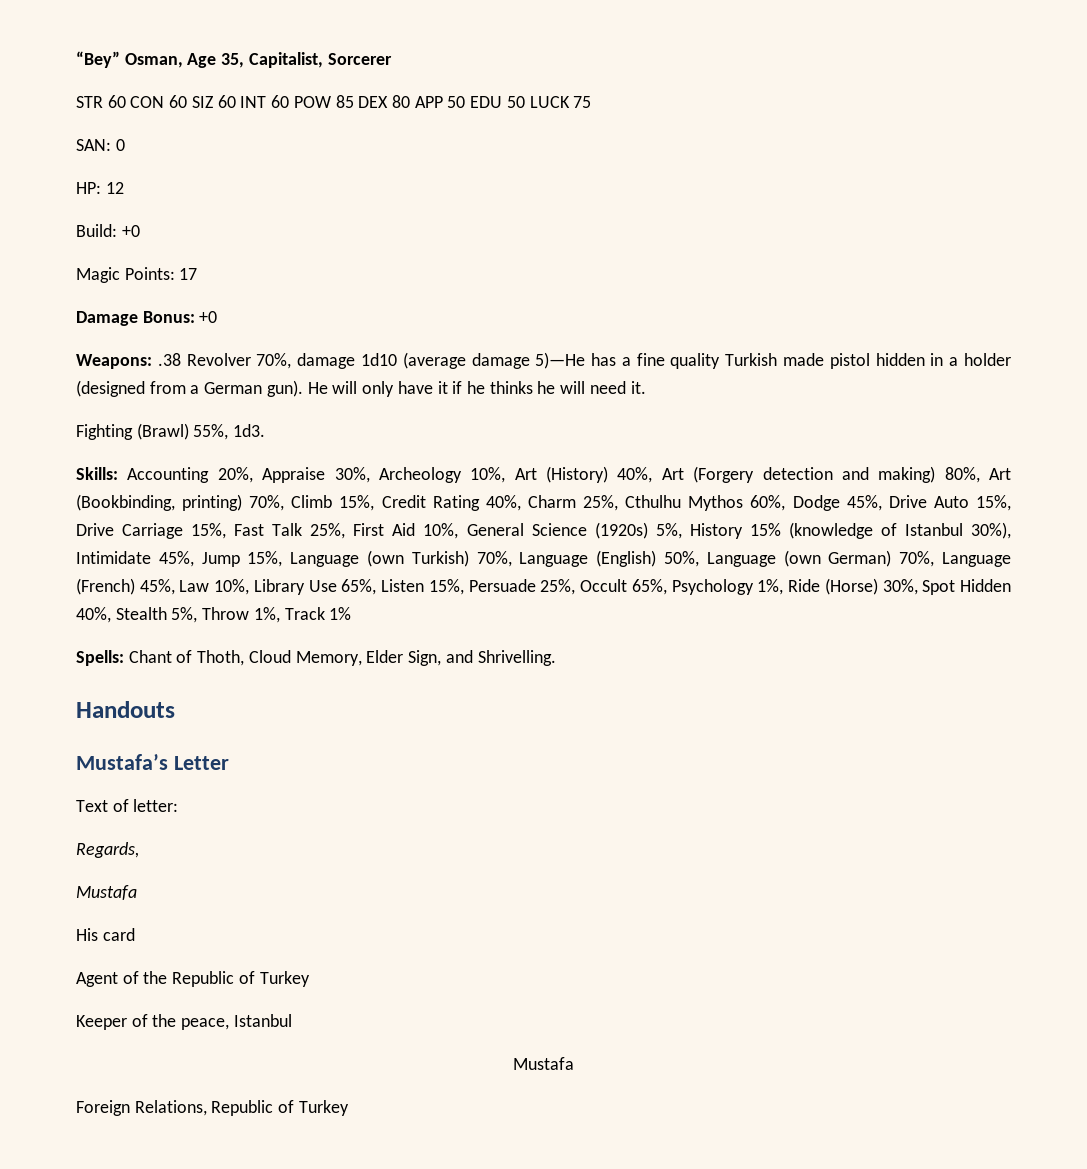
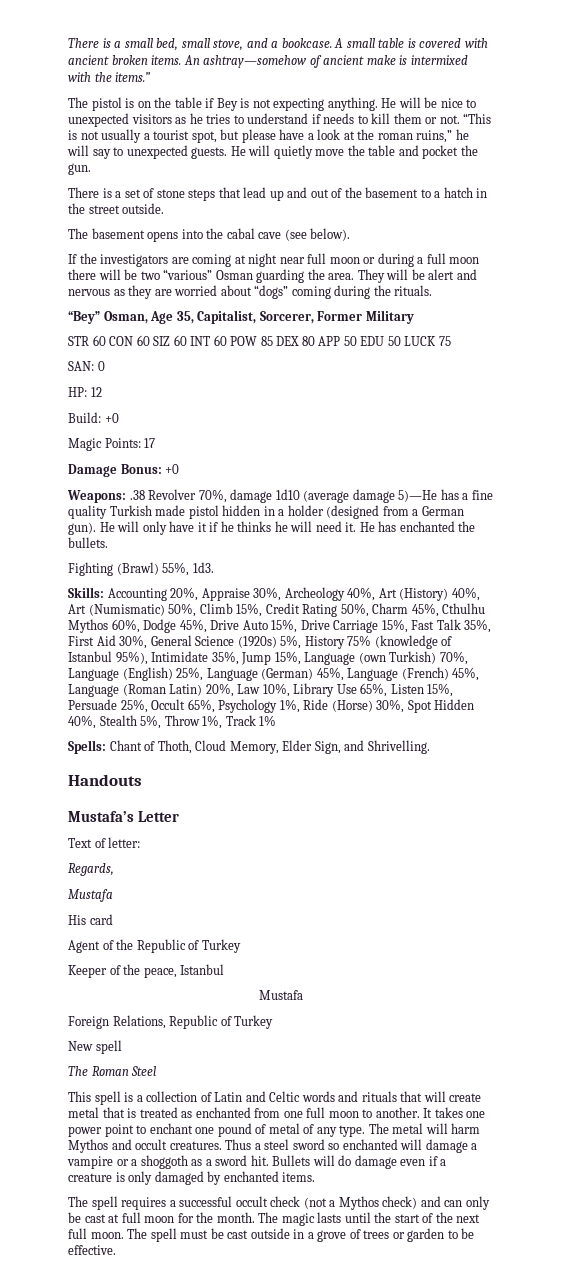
(76, 59) none -> [68,38,488,51] [68,55,468,68] [68,72,151,82] [68,97,477,111] [68,113,492,127] [68,129,469,143] [67,145,478,159] [68,163,91,175] [68,187,488,201] [68,203,165,214] [68,228,351,242] [68,253,480,267] [68,269,477,283] [68,285,433,299] There is a small bed, small stove, and a bookcase. A small table is covered with ancient broken items. An ashtray—somehow of ancient make is intermixed with the items.” // The pistol is on the table if Bey is not expecting anything. He will be nice to unexpected visitors as he tries to understand if needs to kill them or not. “This is not usually a tourist spot, but please have a look at the roman ruins,” he will say to unexpected guests. He will quietly move the table and pocket the gun. // There is a set of stone steps that lead up and out of the basement to a hatch in the street outside. // The basement opens into the cabal cave (see below). // If the investigators are coming at night near full moon or during a full moon there will be two “various” Osman guarding the area. They will be alert and nervous as they are worried about “dogs” coming during the rituals. //
[327,53,392,65] Sorcerer -> [259,310,414,324] Sorcerer, Former Military
(646, 387) none -> [359,521,476,532] [68,537,108,548] He has enchanted the bullets.
[470,467,506,483] 10%, -> [347,587,376,601] 40%,
[693,466,1011,483] [76,494,285,511] (Forgery detection and making) 80%, Art (Bookbinding, printing) 70%, -> [88,603,197,617] (Numismatic) 50%,
[485,495,619,511] 40%, Charm 25%, -> [340,603,439,617] 50%, Charm 45%,
[310,523,346,539] 25%, -> [464,619,492,633] 35%,
[423,523,459,539] 10%, -> [119,635,148,649] 30%,
[749,523,781,536] 15% -> [347,635,372,646] 75%
[970,522,1011,539] [76,551,194,567] 30%), Intimidate 45%, -> [115,651,239,665] 95%), Intimidate 35%,
[664,550,1011,567] [76,578,175,595] 50%, Language (own German) 70%, Language (French) 45%, -> [176,667,480,681] [68,683,234,697] 25%, Language (German) 45%, Language (French) 45%, Language (Roman Latin) 20%,
(349, 1108) none -> [68,1040,122,1054] [68,1066,157,1076] [68,1091,482,1105] [68,1107,486,1118] [68,1123,481,1137] [68,1139,478,1153] [67,1155,447,1169] [68,1171,316,1185] [68,1196,490,1210] [68,1212,481,1226] [68,1228,475,1242] [68,1245,116,1255] // New spell // The Roman Steel // This spell is a collection of Latin and Celtic words and rituals that will create metal that is treated as enchanted from one full moon to another. It takes one power point to enchant one pound of metal of any type. The metal will harm Mythos and occult creatures. Thus a steel sword so enchanted will damage a vampire or a shoggoth as a sword hit. Bullets will do damage even if a creature is only damaged by enchanted items. // The spell requires a successful occult check (not a Mythos check) and can only be cast at full moon for the month. The magic lasts until the start of the next full moon. The spell must be cast outside in a grove of trees or garden to be effective.

